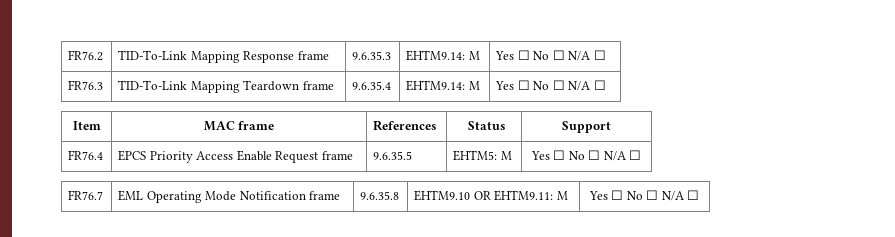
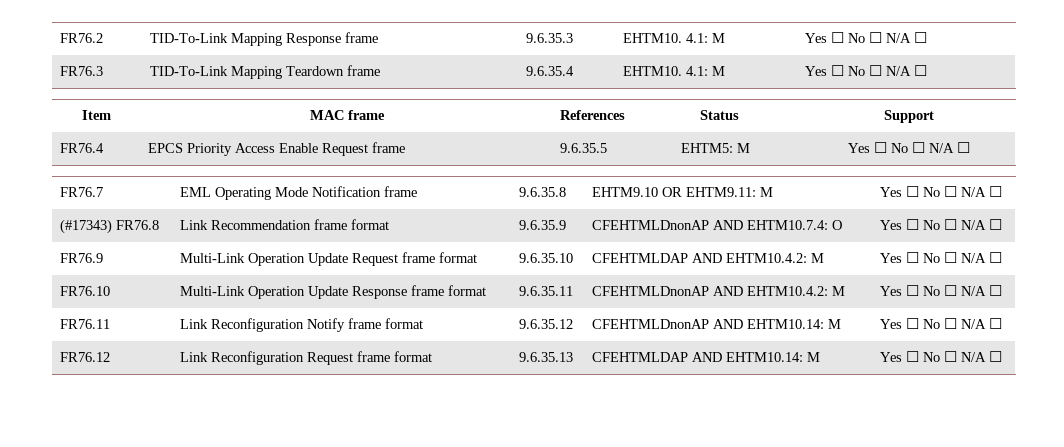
[406,50,466,61] EHTM9.14: -> [623,33,709,43] EHTM10. 4.1:
[406,80,466,91] EHTM9.14: -> [623,66,709,76] EHTM10. 4.1:
(700, 195) none -> [60,219,160,234] [180,219,390,230] [519,220,567,230] [592,220,843,230] [880,219,1002,230] [60,253,104,263] [180,252,478,266] [519,253,574,263] [592,253,825,263] [880,252,1002,263] [60,286,111,296] [180,285,487,299] [519,286,574,296] [592,286,846,296] [880,285,1002,296] [60,319,111,329] [180,318,424,332] [519,319,574,329] [592,319,842,329] [880,318,1002,329] [60,352,111,362] [180,351,433,365] [519,352,574,362] [592,352,821,362] [880,351,1002,362] // (#17343) FR76.8 | Link Recommendation frame format | 9.6.35.9 | CFEHTMLDnonAP AND EHTM10.7.4: O | Yes ☐ No ☐ N/A ☐ // FR76.9 | Multi-Link Operation Update Request frame format | 9.6.35.10 | CFEHTMLDAP AND EHTM10.4.2: M | Yes ☐ No ☐ N/A ☐ // FR76.10 | Multi-Link Operation Update Response frame format | 9.6.35.11 | CFEHTMLDnonAP AND EHTM10.4.2: M | Yes ☐ No ☐ N/A ☐ // FR76.11 | Link Reconfiguration Notify frame format | 9.6.35.12 | CFEHTMLDnonAP AND EHTM10.14: M | Yes ☐ No ☐ N/A ☐ // FR76.12 | Link Reconfiguration Request frame format | 9.6.35.13 | CFEHTMLDAP AND EHTM10.14: M | Yes ☐ No ☐ N/A ☐

